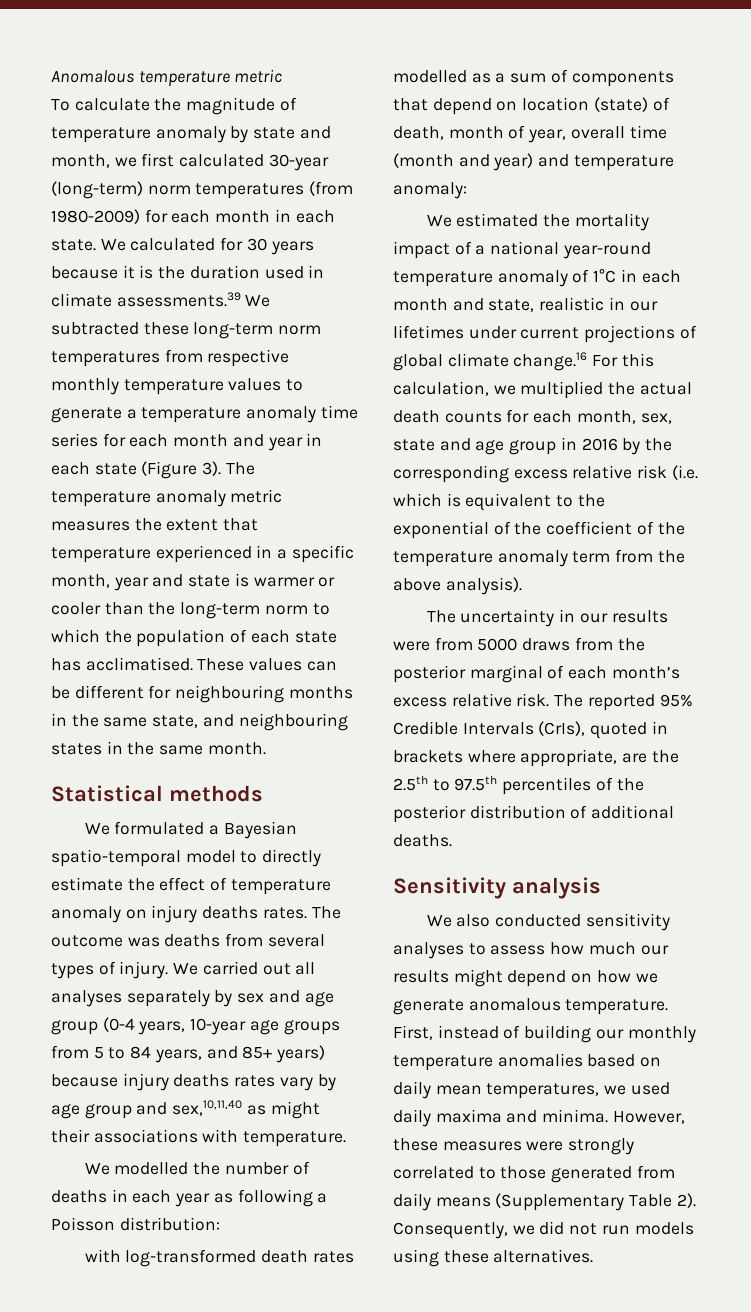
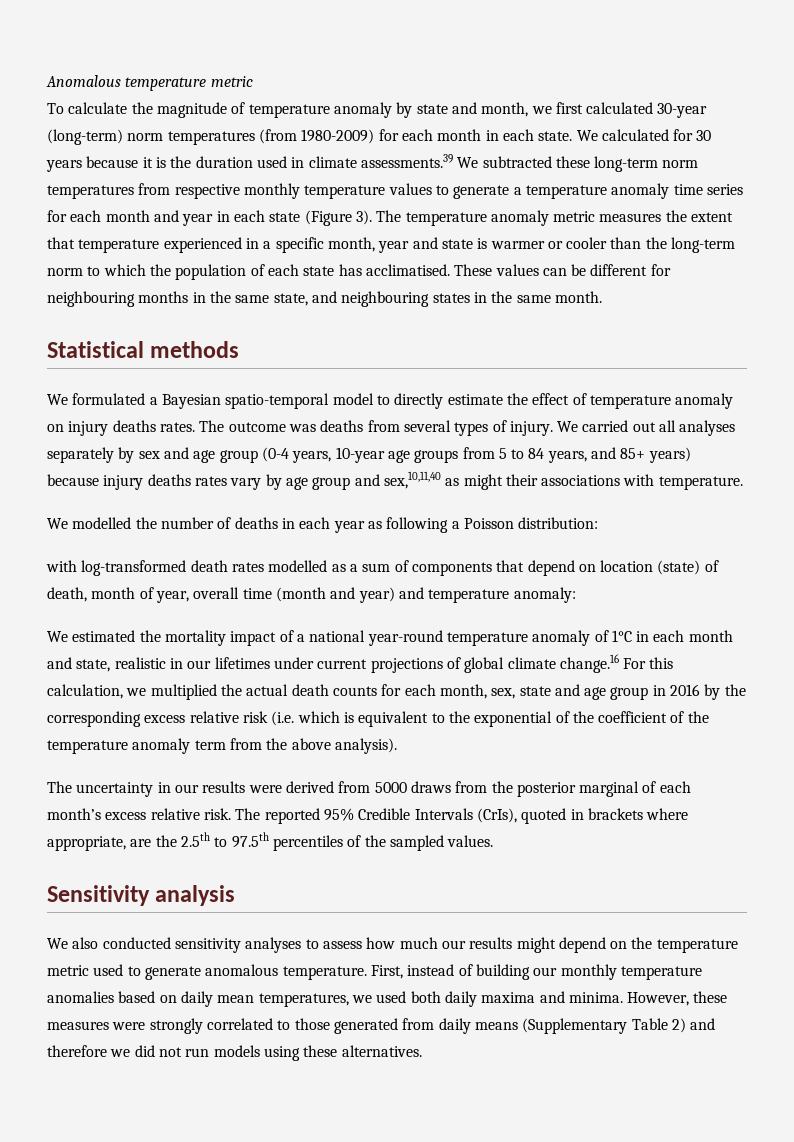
(430, 646) none -> [285,781,334,793] derived
[393,805,675,823] [393,834,452,847] posterior distribution of additional deaths. -> [389,835,494,851] sampled values.
[596,970,658,983] how we -> [631,937,738,953] [47,964,141,976] the temperature metric used to
(670, 1088) none -> [410,991,441,1003] both
[676,1193,696,1208] [393,1222,508,1239] 2). Consequently, -> [671,1018,716,1033] [47,1045,107,1057] 2) and therefore

